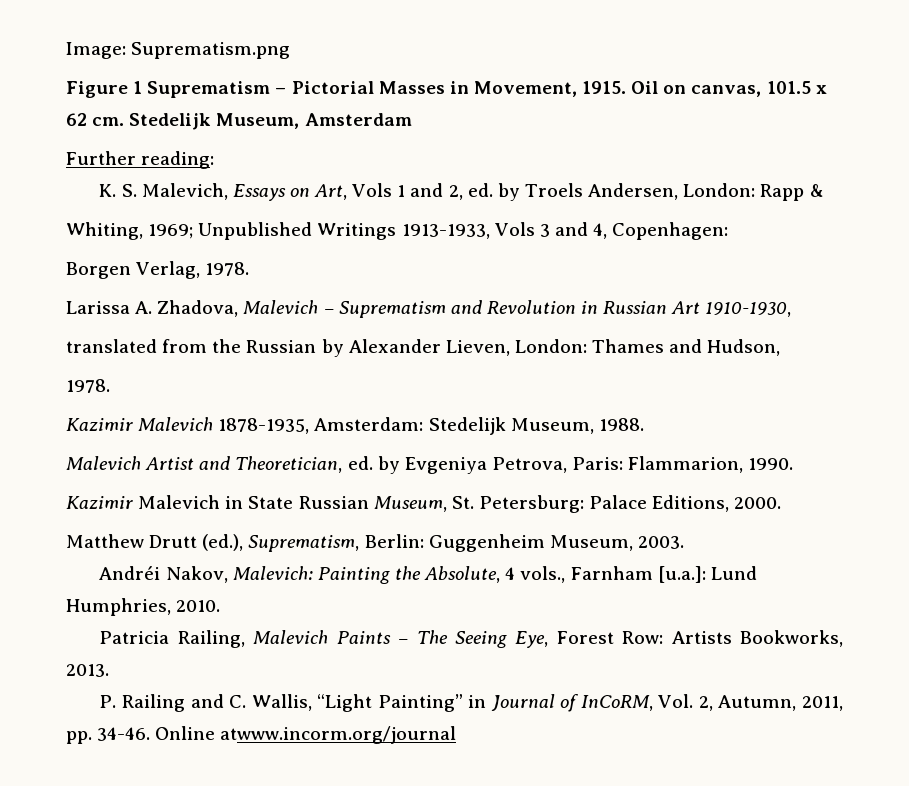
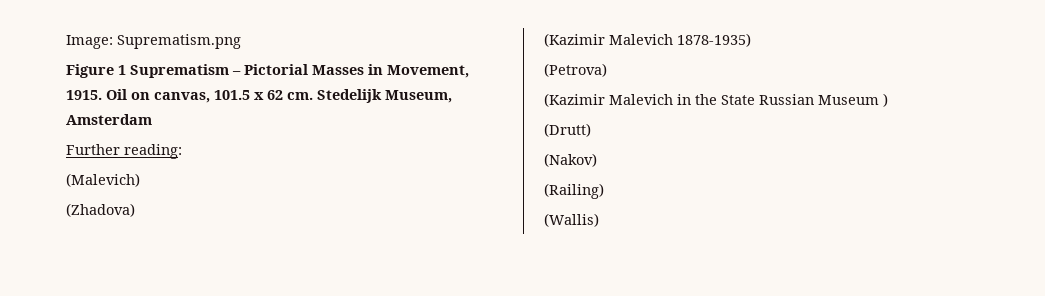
[99,183,824,201] [66,222,729,240] [66,261,250,279] [66,300,792,318] [66,339,781,357] [66,379,110,393] [66,417,644,435] [66,456,794,474] [66,496,133,509] K. S. Malevich, Essays on Art, Vols 1 and 2, ed. by Troels Andersen, London: Rapp & // Whiting, 1969; Unpublished Writings 1913-1933, Vols 3 and 4, Copenhagen: // Borgen Verlag, 1978. // Larissa A. Zhadova, Malevich – Suprematism and Revolution in Russian Art 1910-1930, // translated from the Russian by Alexander Lieven, London: Thames and Hudson, // 1978. // Kazimir Malevich 1878-1935, Amsterdam: Stedelijk Museum, 1988. // Malevich Artist and Theoretician, ed. by Evgeniya Petrova, Paris: Flammarion, 1990. // Kazimir -> [66,173,140,187] [66,203,135,217] [544,33,751,47] [544,63,607,77] [544,93,605,107] (Malevich) // (Zhadova) // (Kazimir Malevich 1878-1935) // (Petrova) // (Kazimir
(244, 502) none -> [695,94,717,105] the
[373,495,782,513] [66,534,684,552] [99,566,757,584] [66,598,221,616] [99,630,843,648] [66,664,109,677] [99,694,843,712] [66,726,457,744] Museum, St. Petersburg: Palace Editions, 2000. // Matthew Drutt (ed.), Suprematism, Berlin: Guggenheim Museum, 2003. // Andréi Nakov, Malevich: Painting the Absolute, 4 vols., Farnham [u.a.]: Lund Humphries, 2010. // Patricia Railing, Malevich Paints – The Seeing Eye, Forest Row: Artists Bookworks, 2013. // P. Railing and C. Wallis, “Light Painting” in Journal of InCoRM, Vol. 2, Autumn, 2011, pp. 34-46. Online atwww.incorm.org/journal -> [818,93,888,107] [544,123,591,137] [544,153,597,167] [544,183,604,199] [544,213,599,227] Museum ) // (Drutt) // (Nakov) // (Railing) // (Wallis)

